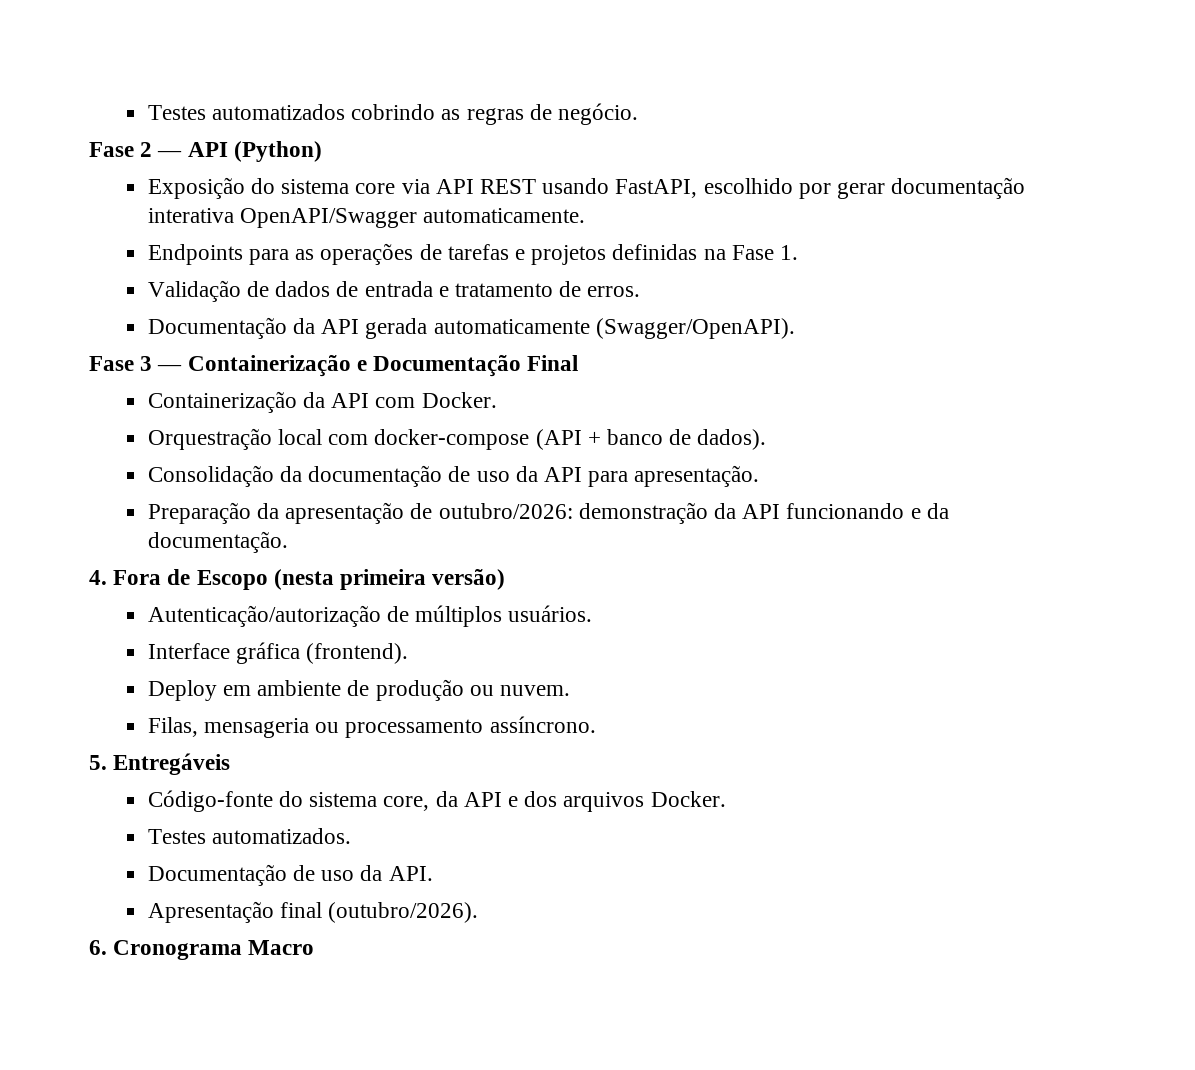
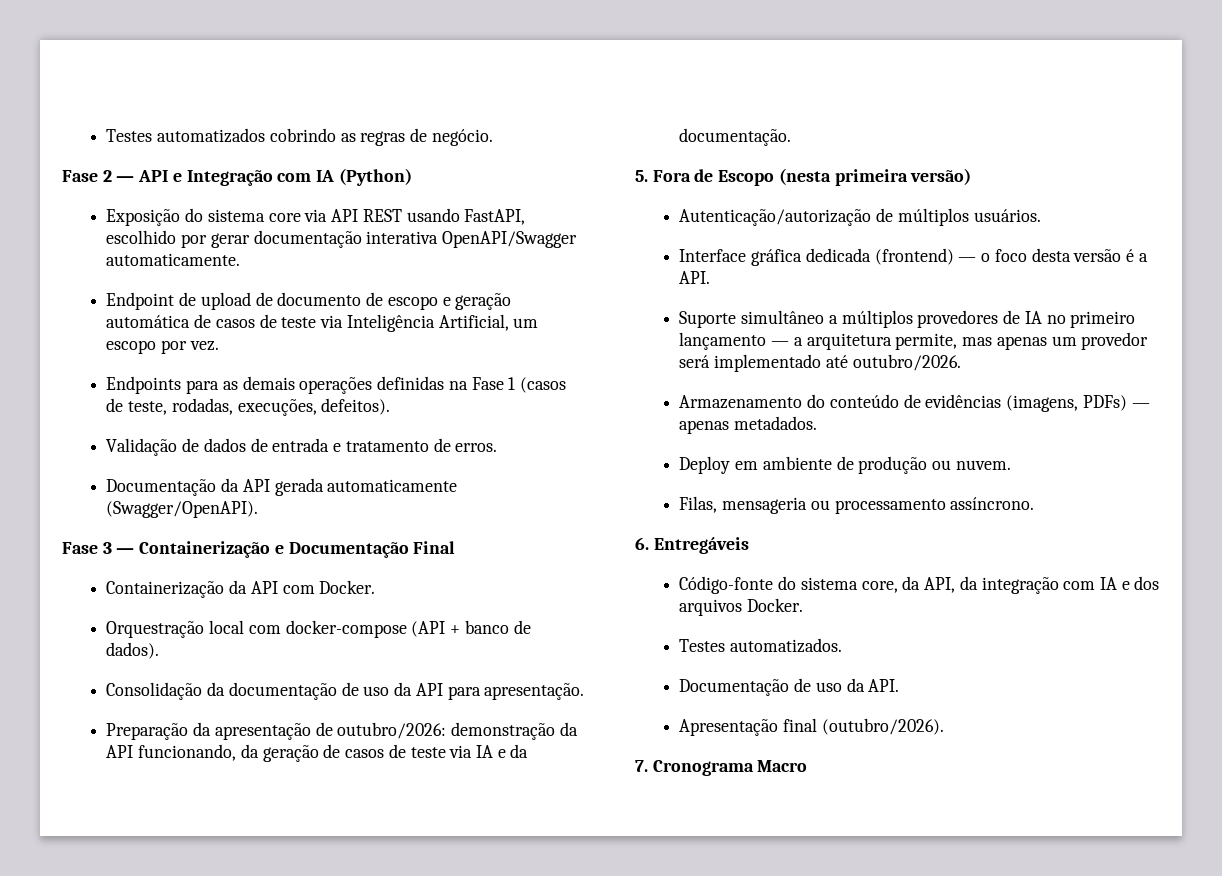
(228, 149) none -> [172,170,335,186] e Integração com IA
[147,243,799,265] Endpoints para as operações de tarefas e projetos definidas na Fase 1. -> [106,292,512,310] [106,314,539,332] [106,340,219,354] [106,376,566,394] [106,398,391,416] Endpoint de upload de documento de escopo e geração automática de casos de teste via Inteligência Artificial, um escopo por vez. // Endpoints para as demais operações definidas na Fase 1 (casos de teste, rodadas, execuções, defeitos).
[786,503,905,519] funcionando -> [138,744,493,762] funcionando, da geração de casos de teste via IA
[89,570,107,585] 4. -> [635,170,648,182] 5.
[306,643,409,664] (frontend). -> [805,248,1148,265] [679,271,711,284] [679,310,1136,328] [679,332,1149,350] [679,354,961,372] [679,394,1150,412] [679,416,818,434] dedicada (frontend) — o foco desta versão é a API. // Suporte simultâneo a múltiplos provedores de IA no primeiro lançamento — a arquitetura permite, mas apenas um provedor será implementado até outubro/2026. // Armazenamento do conteúdo de evidências (imagens, PDFs) — apenas metadados.
[89,755,107,770] 5. -> [635,537,649,550] 6.
[463,792,502,807] API -> [924,576,1117,594] API, da integração com IA
[89,940,107,955] 6. -> [635,760,648,772] 7.

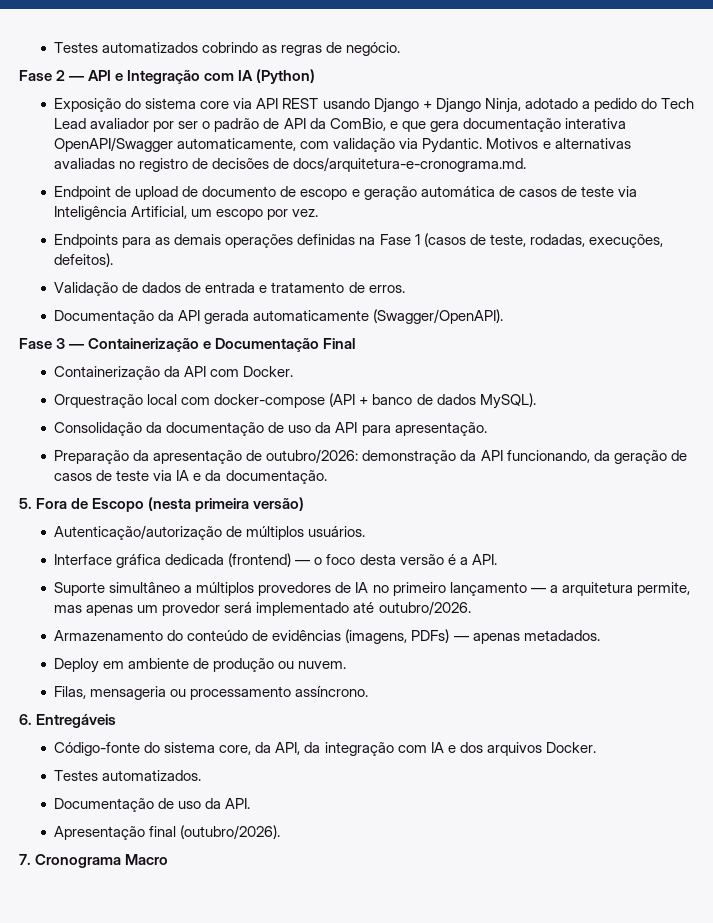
[464,209,526,225] [106,230,578,248] [106,253,241,266] FastAPI, escolhido por gerar documentação interativa OpenAPI/Swagger automaticamente. -> [373,98,694,113] [54,118,626,132] [54,137,631,153] [54,157,527,172] Django + Django Ninja, adotado a pedido do Tech Lead avaliador por ser o padrão de API da ComBio, e que gera documentação interativa OpenAPI/Swagger automaticamente, com validação via Pydantic. Motivos e alternativas avaliadas no registro de decisões de docs/arquitetura-e-cronograma.md.
[106,642,160,659] dados). -> [436,393,536,409] dados MySQL).

